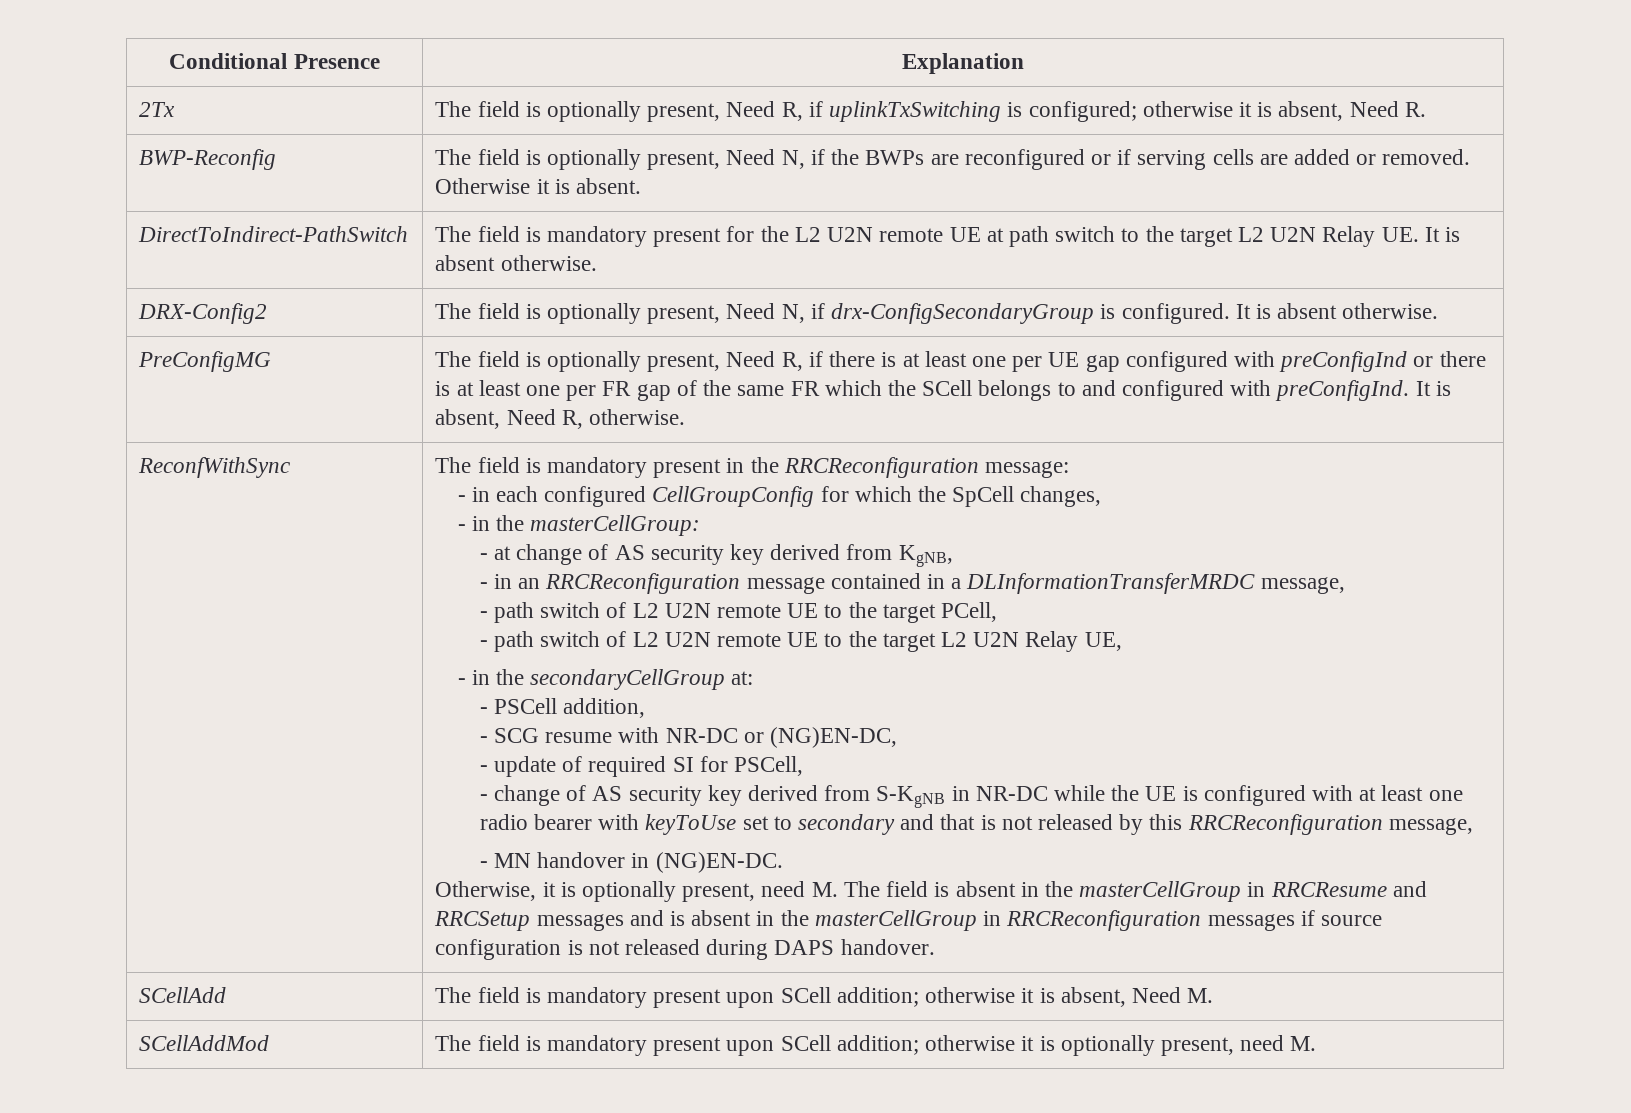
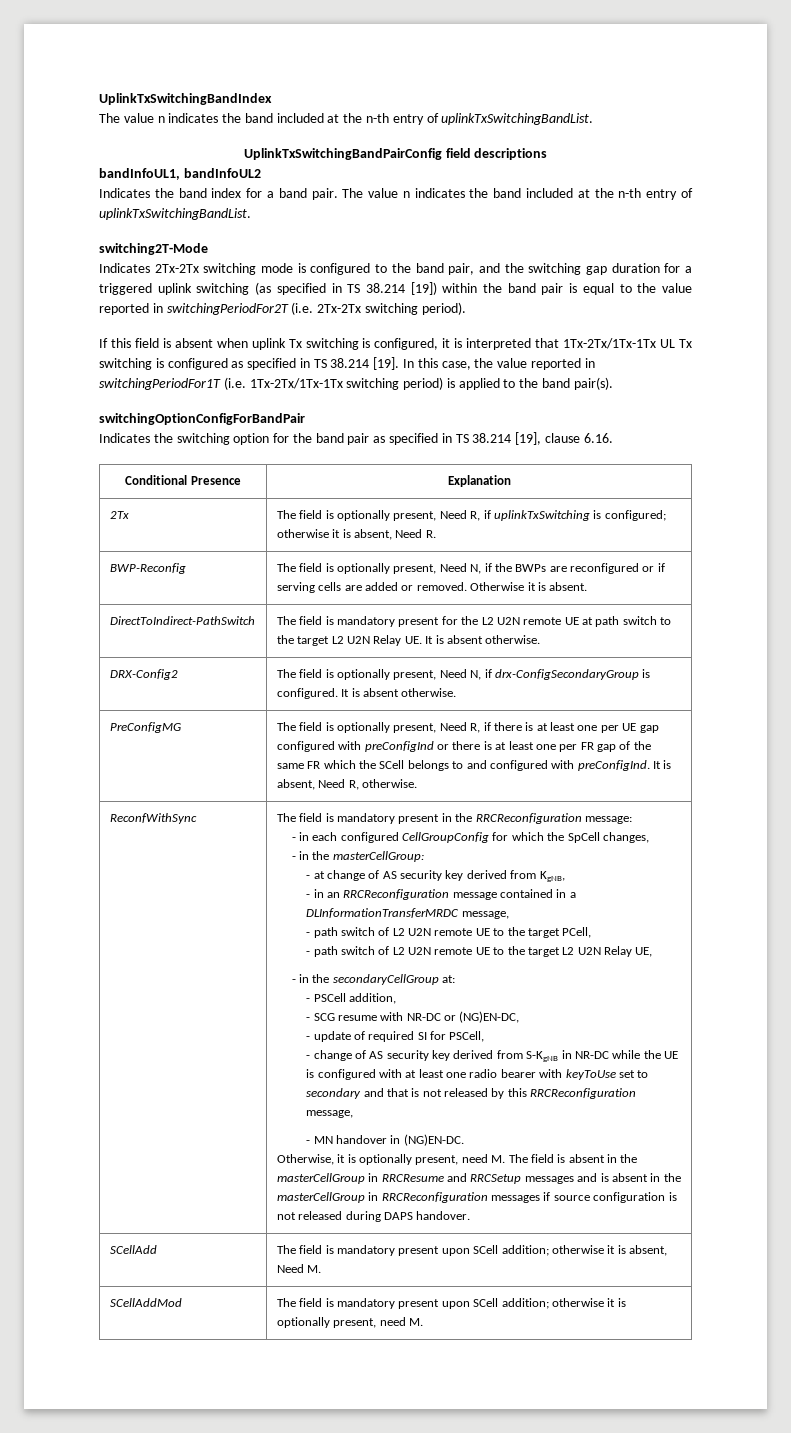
(169, 61) none -> [99,93,272,105] [99,113,594,125] [243,148,548,160] [99,168,261,180] [99,188,693,200] [99,208,251,220] [99,243,208,255] [99,263,692,275] [99,282,692,295] [99,302,466,315] [99,338,692,350] [99,357,595,370] [99,377,613,390] [99,413,305,425] [99,432,613,445] UplinkTxSwitchingBandIndex // The value n indicates the band included at the n-th entry of uplinkTxSwitchingBandList. // UplinkTxSwitchingBandPairConfig field descriptions // bandInfoUL1, bandInfoUL2 // Indicates the band index for a band pair. The value n indicates the band included at the n-th entry of uplinkTxSwitchingBandList. // switching2T-Mode // Indicates 2Tx-2Tx switching mode is configured to the band pair, and the switching gap duration for a triggered uplink switching (as specified in TS 38.214 [19]) within the band pair is equal to the value reported in switchingPeriodFor2T (i.e. 2Tx-2Tx switching period). // If this field is absent when uplink Tx switching is configured, it is interpreted that 1Tx-2Tx/1Tx-1Tx UL Tx switching is configured as specified in TS 38.214 [19]. In this case, the value reported in switchingPeriodFor1T (i.e. 1Tx-2Tx/1Tx-1Tx switching period) is applied to the band pair(s). // switchingOptionConfigForBandPair // Indicates the switching option for the band pair as specified in TS 38.214 [19], clause 6.16. //

